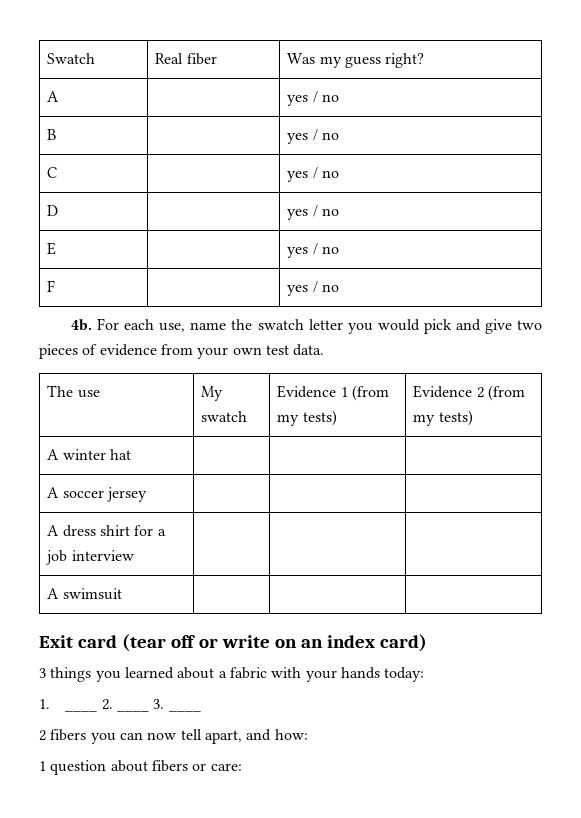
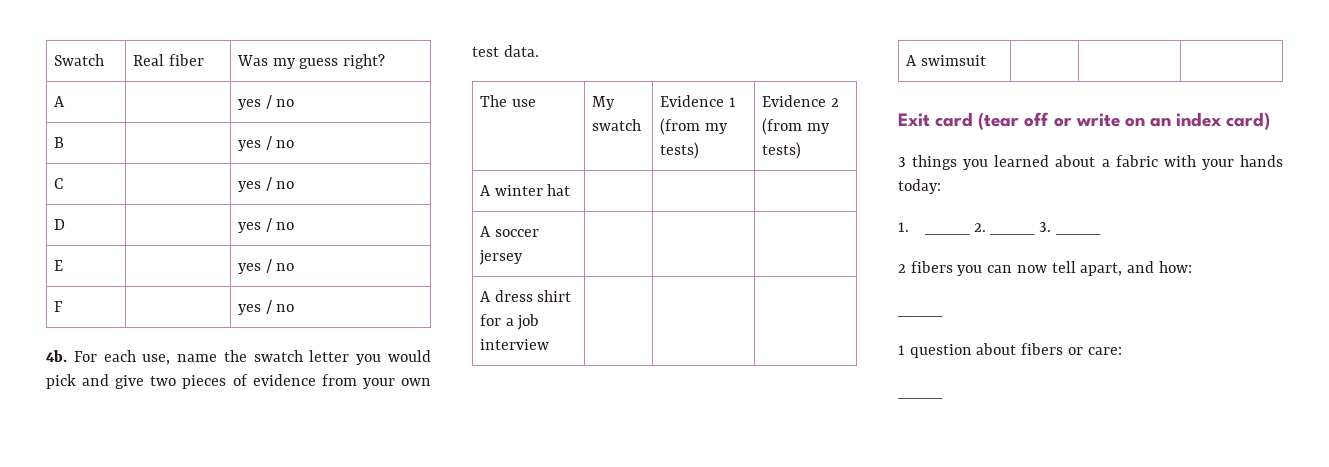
(308, 734) none -> [898,314,943,317] // ____
(242, 767) none -> [898,396,943,399] // ____

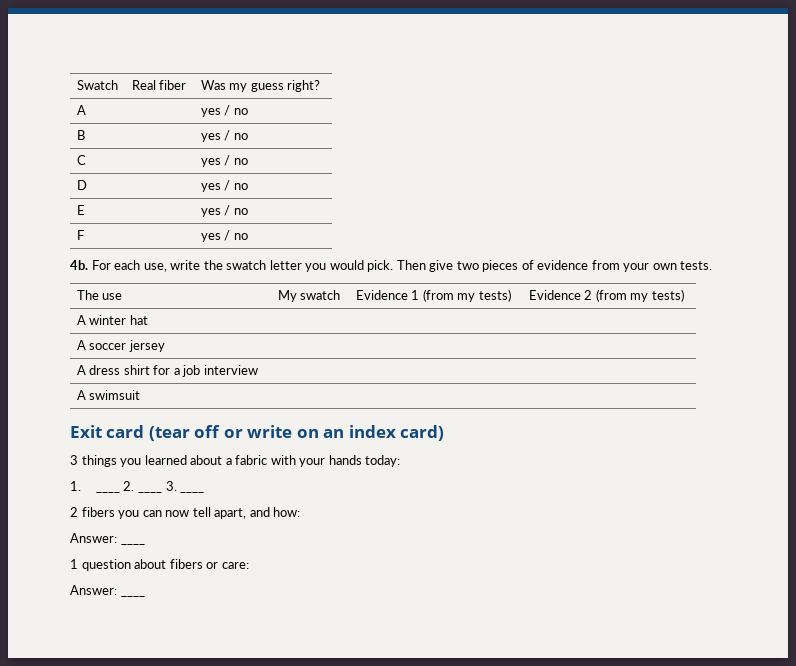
[177,354,218,362] name -> [170,260,201,270] write
[46,374,110,389] pick and -> [367,260,426,272] pick. Then
[472,45,539,57] test data. -> [680,261,713,270] tests.
(1192, 267) none -> [70,533,117,543] Answer:
(1122, 351) none -> [70,585,117,595] Answer:

